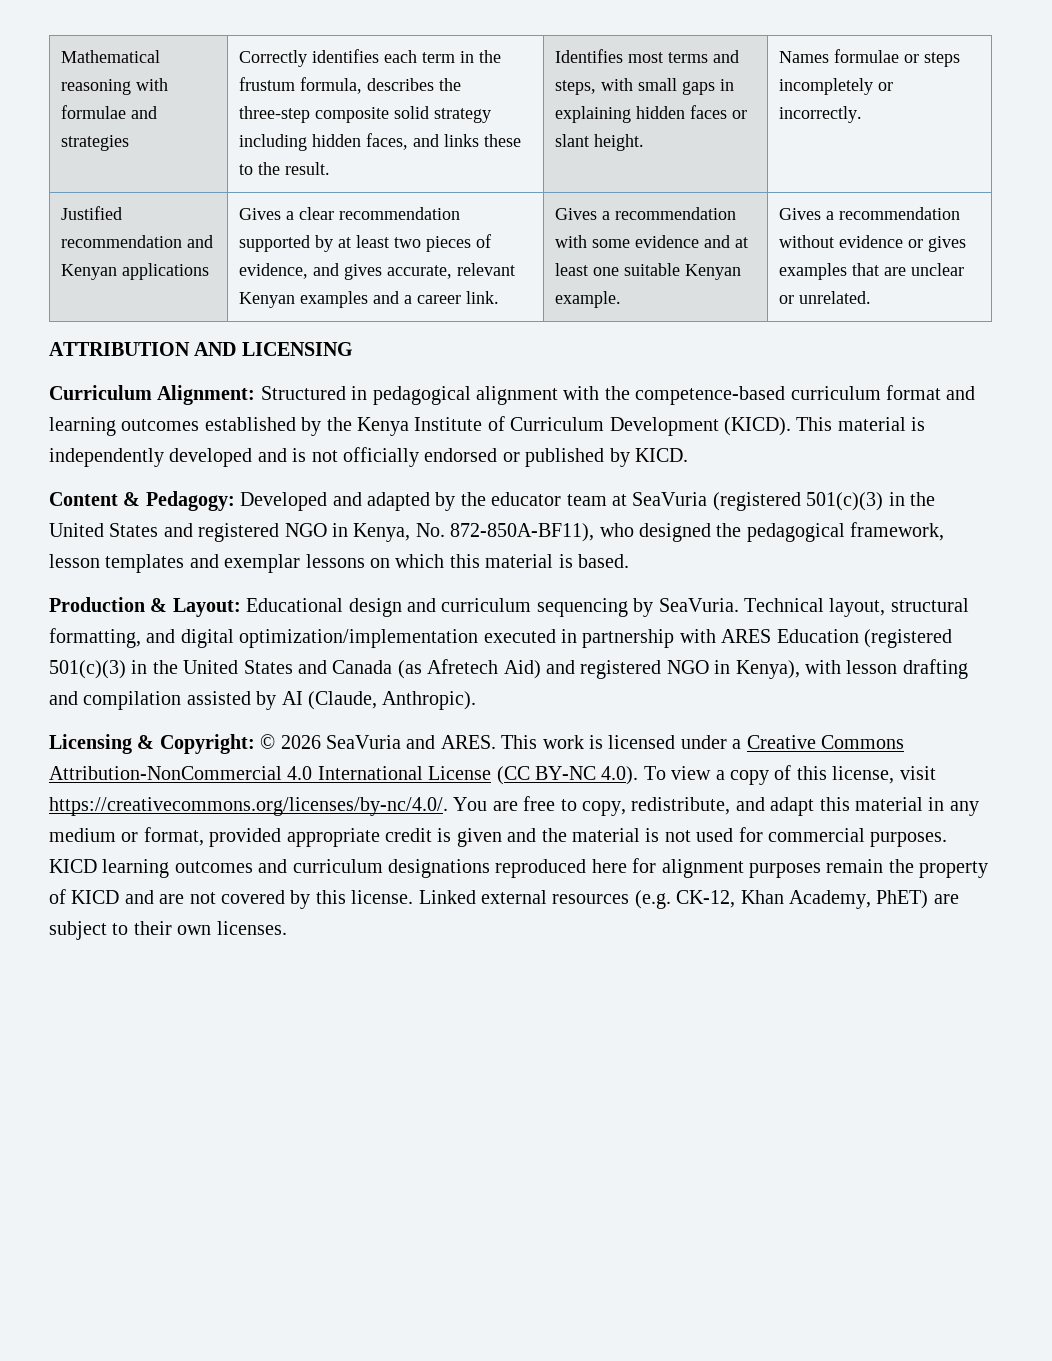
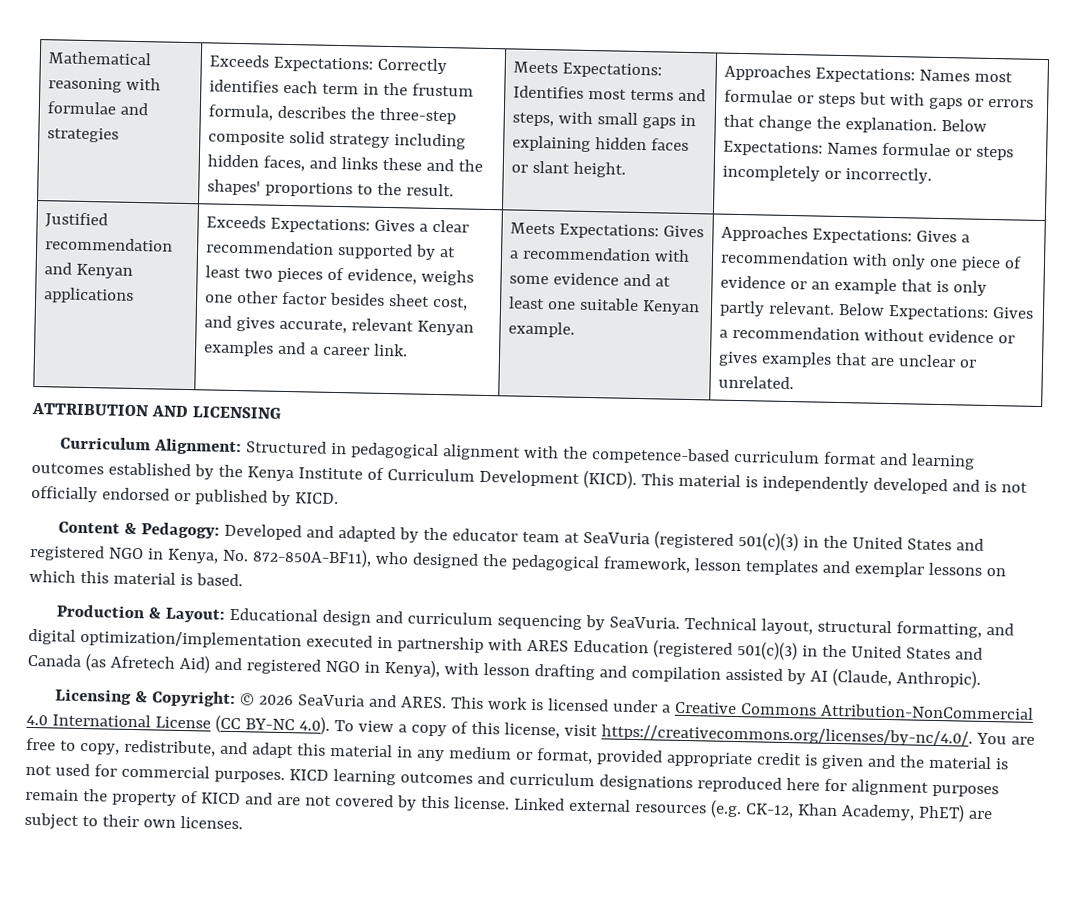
(130, 143) none -> [209,54,374,73] Exceeds Expectations:
(522, 140) none -> [426,158,484,172] [207,179,354,198] and the shapes' proportions
(331, 168) none -> [513,61,663,79] Meets Expectations:
(645, 142) none -> [724,64,1014,84] [724,89,1035,110] [723,114,988,134] [723,140,824,157] Approaches Expectations: Names most formulae or steps but with gaps or errors that change the explanation. Below Expectations:
(210, 271) none -> [206,215,371,234] Exceeds Expectations:
(309, 271) none -> [421,269,475,286] [205,291,469,311] weighs one other factor besides sheet cost,
(500, 297) none -> [510,222,660,240] Meets Expectations:
(622, 299) none -> [721,225,971,245] [720,250,1023,272] [720,275,988,296] [719,300,990,321] Approaches Expectations: Gives a recommendation with only one piece of evidence or an example that is only partly relevant. Below Expectations:

